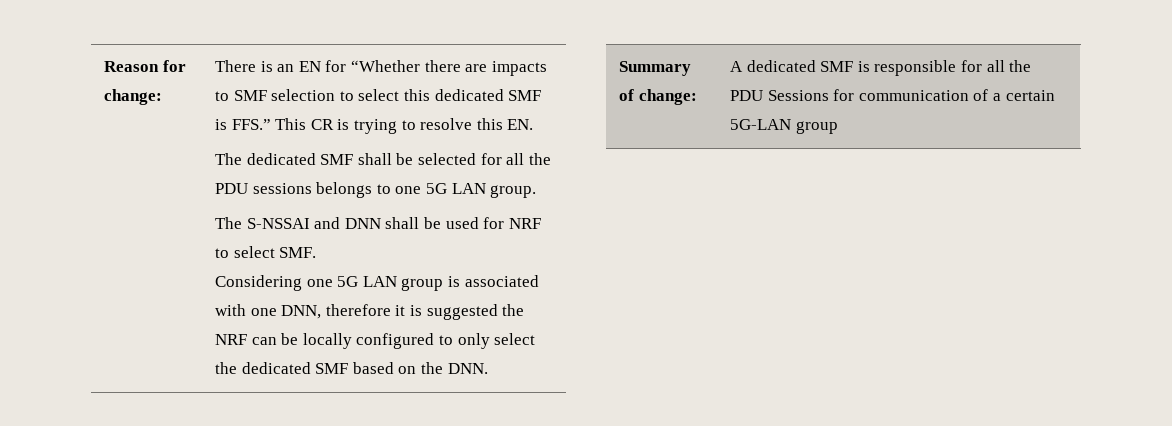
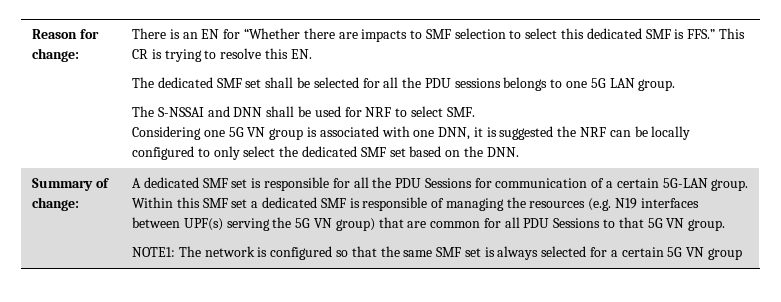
(354, 159) none -> [245,79,262,88] set
[362,276,397,287] LAN -> [247,127,266,137] VN
[325,304,391,316] therefore -> (471, 133) none
(349, 368) none -> [389,148,406,157] set
(854, 66) none -> [231,179,248,188] set
(792, 124) none -> [711,179,749,191] [132,197,699,211] [132,217,726,231] [132,246,705,260] group. Within this SMF set a dedicated SMF is responsible of managing the resources (e.g. N19 interfaces between UPF(s) serving the 5G VN group) that are common for all PDU Sessions to that 5G VN group. // NOTE1: The network is configured so that the same SMF set is always selected for a certain 5G VN

